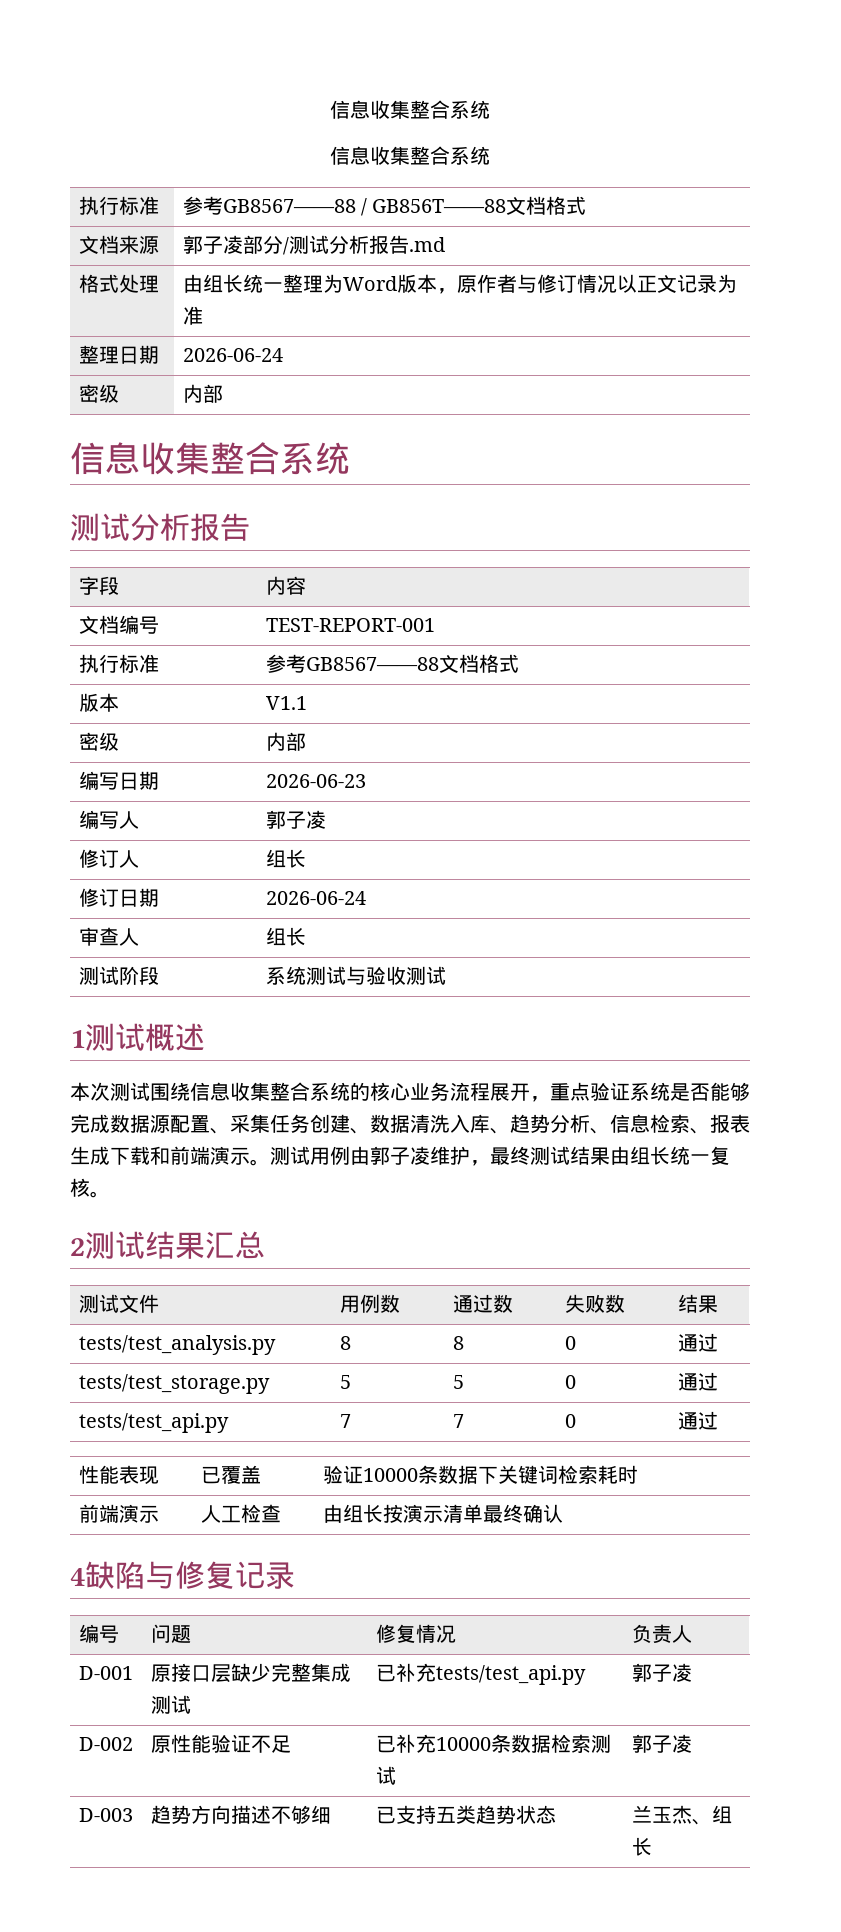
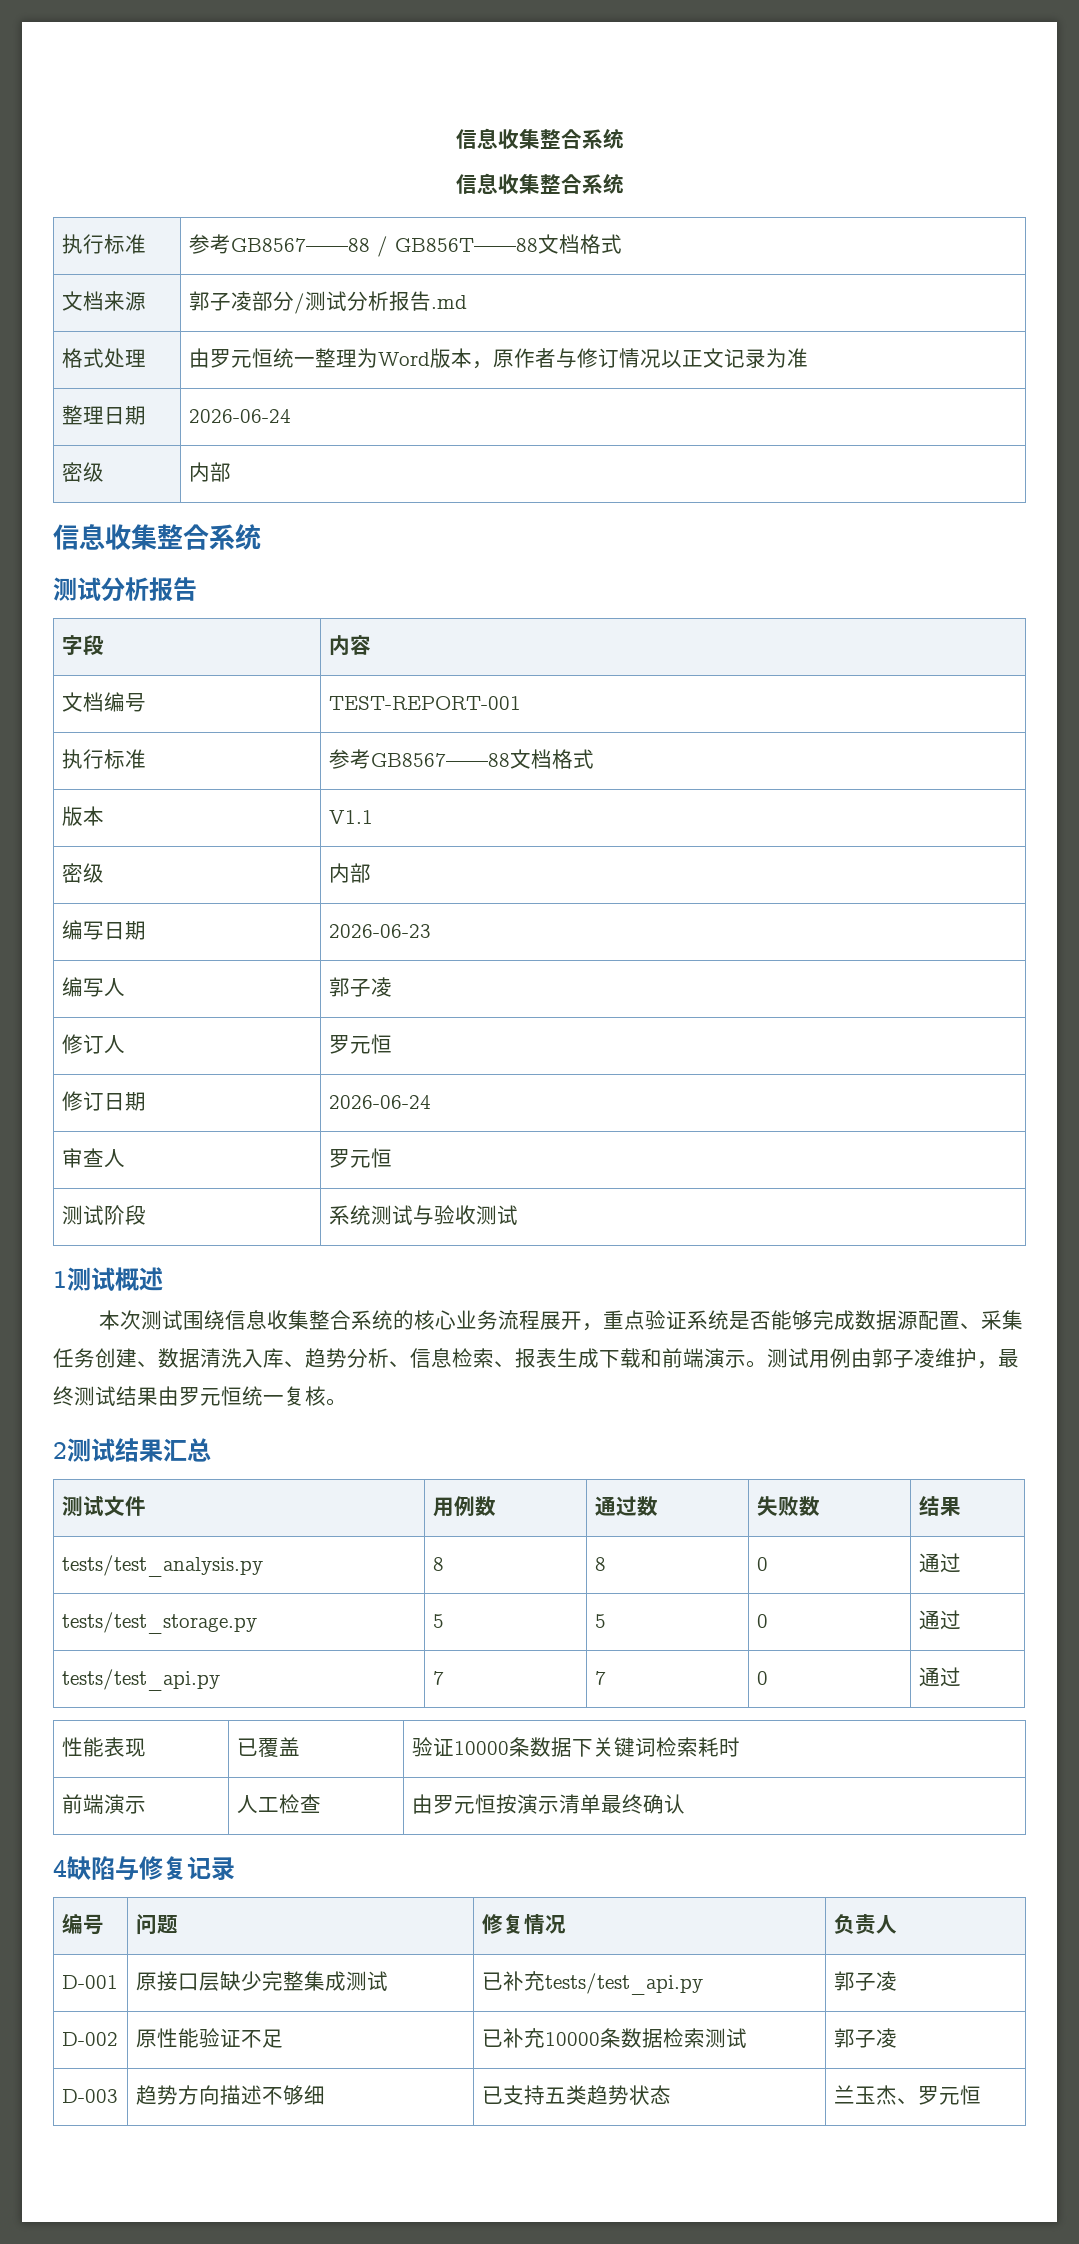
[202,274,243,293] 组长 -> [209,348,273,368] 罗元恒
[265,849,306,868] 组长 -> [328,1034,392,1054] 罗元恒
[265,927,306,946] 组长 -> [328,1148,392,1168] 罗元恒
[630,1146,670,1165] 组长 -> [179,1386,242,1406] 罗元恒
[342,1504,383,1523] 组长 -> [432,1794,496,1814] 罗元恒
[711,1805,732,1824] [631,1837,652,1856] 组长 -> [917,2085,981,2105] 罗元恒

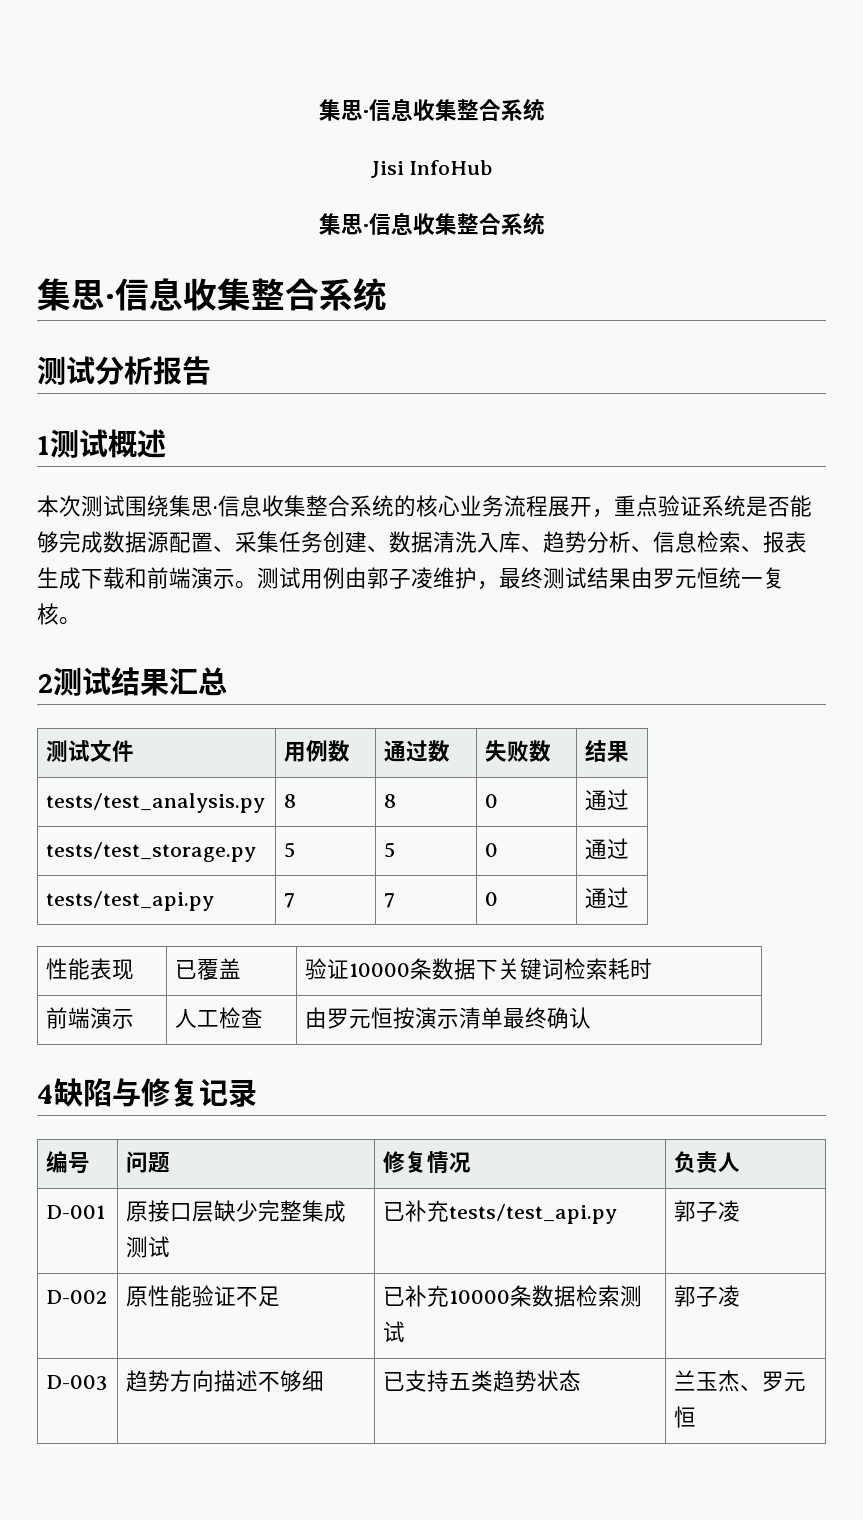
[455,128,624,149] [455,173,624,194] [61,234,146,254] [188,234,622,257] [61,291,146,311] [188,291,467,314] [61,348,146,368] [188,348,808,369] [61,405,146,425] [188,409,291,423] [61,462,104,482] [188,462,231,482] 信息收集整合系统 // 信息收集整合系统 // 执行标准 | 参考GB8567——88 / GB856T——88文档格式 // 文档来源 | 郭子凌部分/测试分析报告.md // 格式处理 | 由罗元恒统一整理为Word版本，原作者与修订情况以正文记录为准 // 整理日期 | 2026-06-24 // 密级 | 内部 // -> [318,98,545,121] [370,160,493,178] [318,212,545,235] [37,278,115,311] 集思·信息收集整合系统 // Jisi InfoHub // 集思·信息收集整合系统 // 集思·
[61,635,104,655] [328,635,371,656] [61,692,146,712] [328,696,521,710] [61,749,146,769] [328,749,594,769] [61,806,104,826] [328,810,373,824] [61,863,104,883] [328,863,371,883] [61,920,146,940] [328,924,431,938] [61,977,125,997] [328,977,392,997] [61,1034,125,1054] [328,1034,392,1054] [61,1091,146,1111] [328,1095,431,1109] [61,1148,125,1168] [328,1148,392,1168] [61,1205,146,1225] [328,1205,518,1225] // 字段 | 内容 // 文档编号 | TEST-REPORT-001 // 执行标准 | 参考GB8567——88文档格式 // 版本 | V1.1 // 密级 | 内部 // 编写日期 | 2026-06-23 // 编写人 | 郭子凌 // 修订人 | 罗元恒 // 修订日期 | 2026-06-24 // 审查人 | 罗元恒 // 测试阶段 | 系统测试与验收测试 -> (211, 370) none
(225, 1320) none -> [169,495,218,517] 集思·

